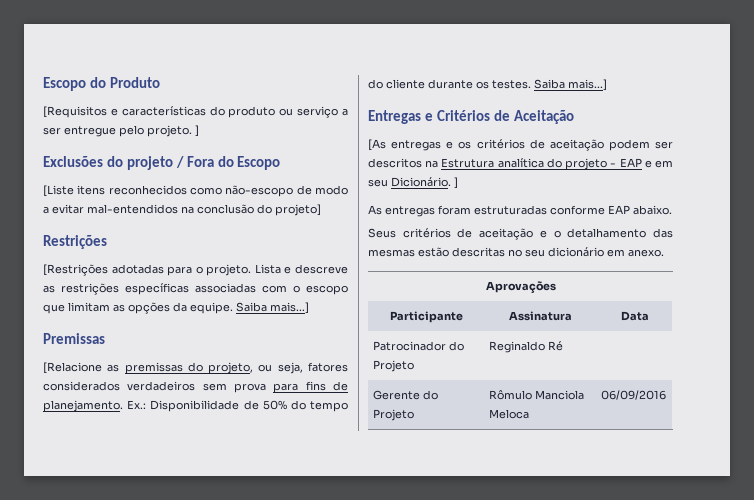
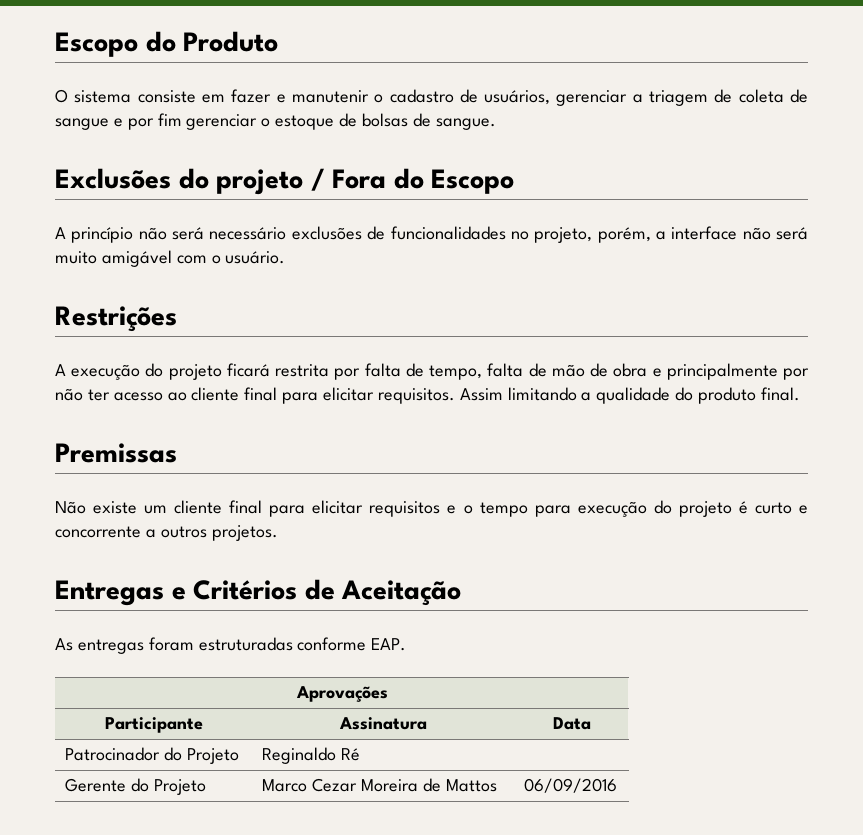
[43,106,348,118] [43,125,199,137] [Requisitos e características do produto ou serviço a ser entregue pelo projeto. ] -> [55,89,808,106] [55,113,496,130] O sistema consiste em fazer e manutenir o cadastro de usuários, gerenciar a triagem de coleta de sangue e por fim gerenciar o estoque de bolsas de sangue.
[43,185,349,197] [43,204,321,216] [43,235,107,249] [43,264,349,276] [43,283,348,295] [43,302,309,314] [43,333,105,344] [43,362,348,374] [43,381,348,393] [43,400,348,412] [368,79,607,91] [Liste itens reconhecidos como não-escopo de modo a evitar mal-entendidos na conclusão do projeto] // Restrições // [Restrições adotadas para o projeto. Lista e descreve as restrições específicas associadas com o escopo que limitam as opções da equipe. Saiba mais...] // Premissas // [Relacione as premissas do projeto, ou seja, fatores considerados verdadeiros sem prova para fins de planejamento. Ex.: Disponibilidade de 50% do tempo do cliente durante os testes. Saiba mais...] -> [55,226,809,243] [55,250,286,267] [55,306,177,332] [55,363,810,380] [55,387,800,404] [55,443,177,463] [55,500,808,517] [55,525,278,541] A princípio não será necessário exclusões de funcionalidades no projeto, porém, a interface não será muito amigável com o usuário. // Restrições // A execução do projeto ficará restrita por falta de tempo, falta de mão de obra e principalmente por não ter acesso ao cliente final para elicitar requisitos. Assim limitando a qualidade do produto final. // Premissas // Não existe um cliente final para elicitar requisitos e o tempo para execução do projeto é curto e concorrente a outros projetos.
[368,139,673,151] [368,158,673,170] [368,177,458,189] // [As entregas e os critérios de aceitação podem ser descritos na Estrutura analítica do projeto - EAP e em seu Dicionário. ] -> (462, 593) none
[608,205,672,215] [368,228,673,240] [368,247,664,257] EAP abaixo. // Seus critérios de aceitação e o detalhamento das mesmas estão descritas no seu dicionário em anexo. -> [371,638,407,651] EAP.
[488,390,584,400] [488,409,529,419] Rômulo Manciola Meloca -> [262,778,497,792] Marco Cezar Moreira de Mattos

